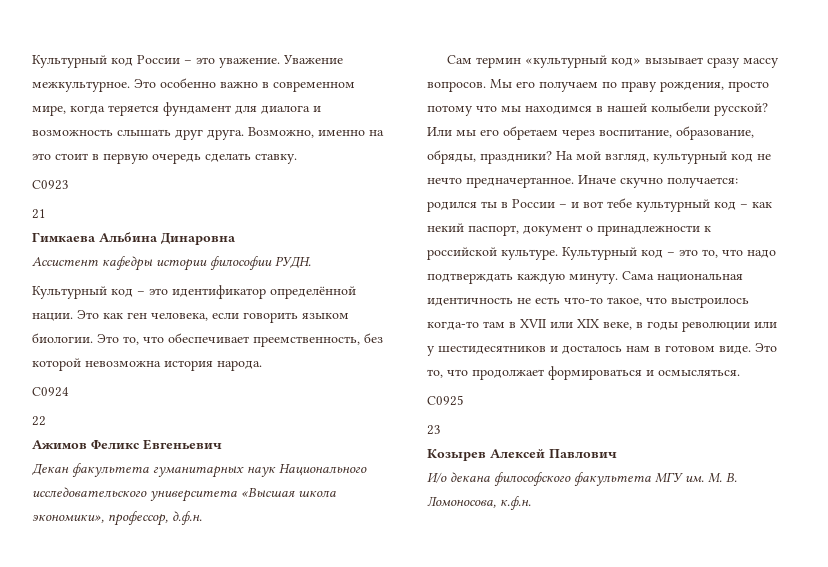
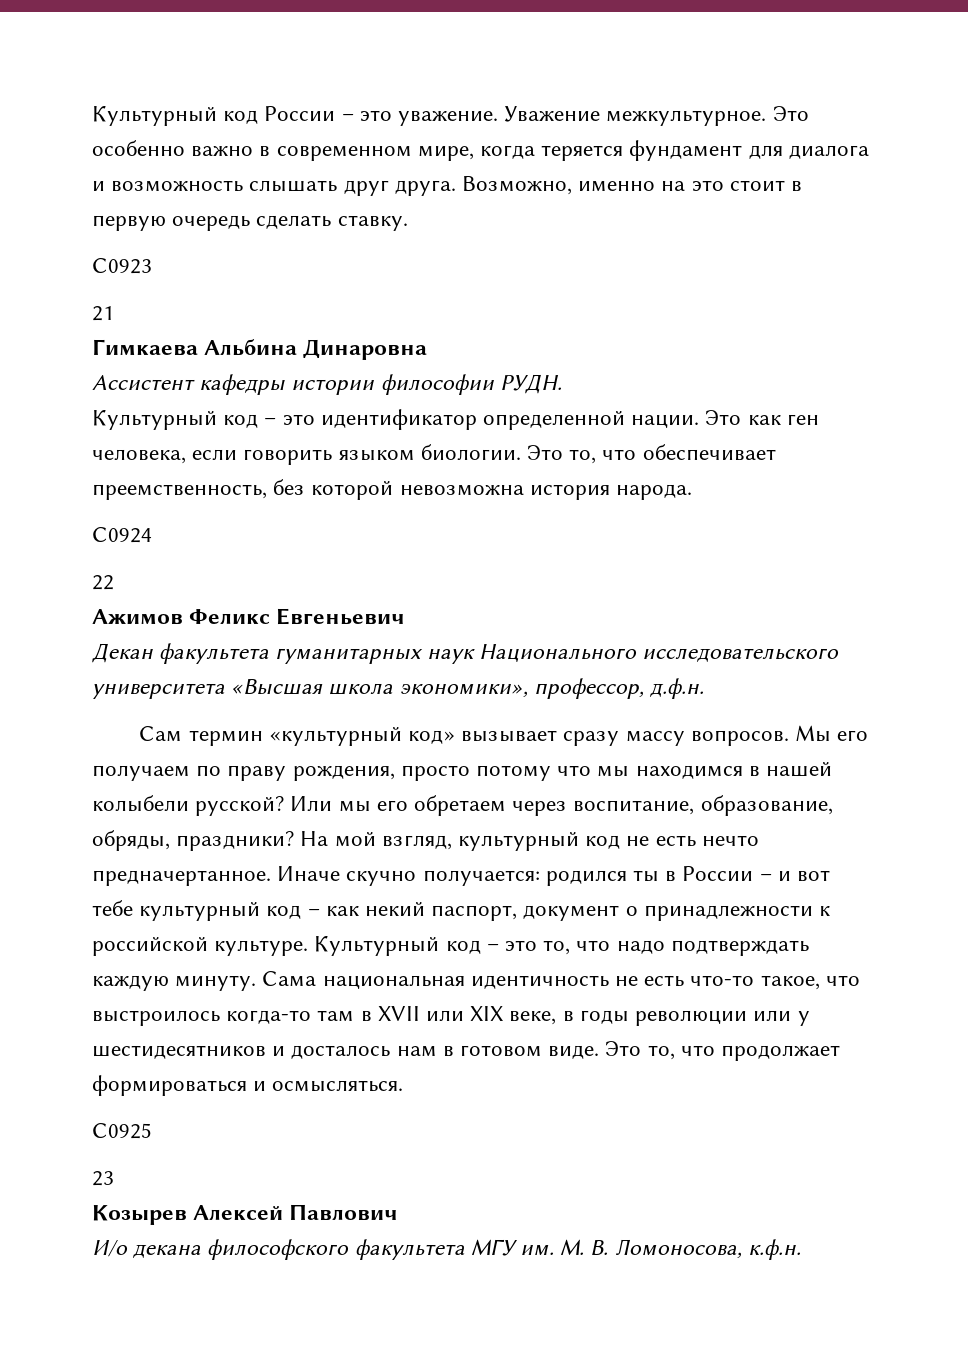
[270,286,356,299] определённой -> [483,410,626,430] определенной
(771, 157) none -> [655,835,696,847] есть

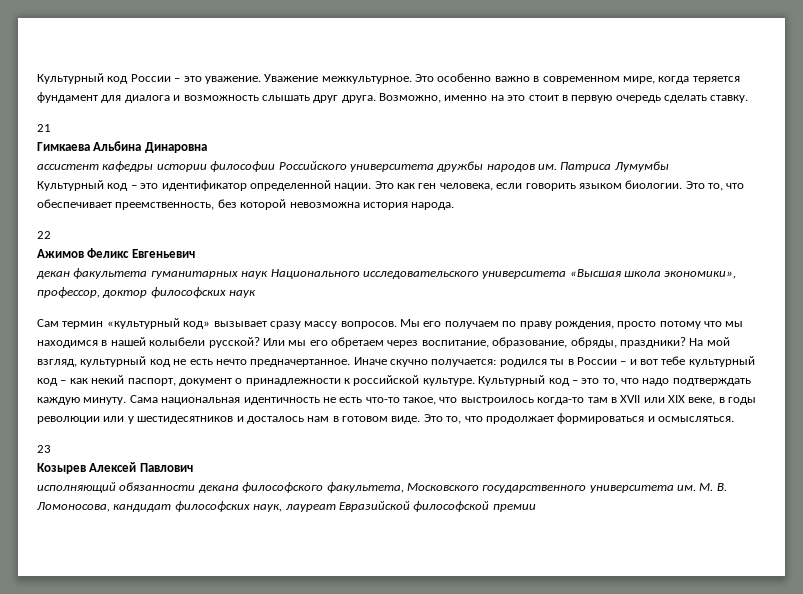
[92,258,152,274] // C0923 -> (749, 99) none
[92,375,195,390] Ассистент -> [37,164,99,170] ассистент
[499,374,562,394] РУДН. -> [278,161,669,172] Российского университета дружбы народов им. Патриса Лумумбы
[92,527,152,543] // C0924 -> (455, 206) none
[92,643,153,663] Декан -> [36,271,70,279] декан
[649,678,705,699] д.ф.н. -> [102,287,257,298] доктор философских наук
[92,1123,152,1139] // C0925 -> (734, 419) none
[92,1239,801,1260] И/о декана философского факультета МГУ им. М. В. Ломоносова, к.ф.н. -> [37,482,727,493] [37,501,536,512] исполняющий обязанности декана философского факультета, Московского государственного университета им. М. В. Ломоносова, кандидат философских наук, лауреат Евразийской философской премии

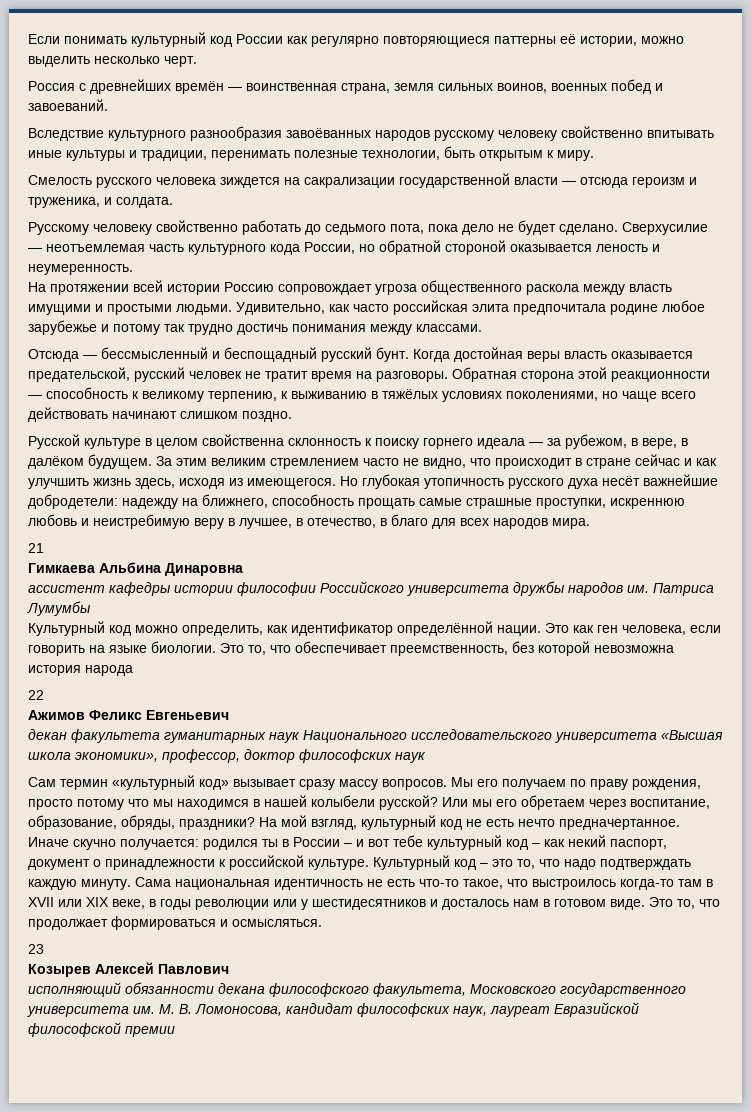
[37,73,740,84] [37,92,749,103] Культурный код России – это уважение. Уважение межкультурное. Это особенно важно в современном мире, когда теряется фундамент для диалога и возможность слышать друг друга. Возможно, именно на это стоит в первую очередь сделать ставку. -> [28,32,684,47] [28,56,197,67] [28,79,663,94] [28,99,108,111] [28,126,714,141] [28,146,594,161] [28,173,697,188] [28,197,173,208] [28,220,708,235] [28,240,660,255] [28,264,133,275] [28,280,672,295] [28,300,705,315] [28,320,482,335] [28,347,693,362] [28,367,710,382] [28,387,696,402] [28,407,292,422] [28,434,688,449] [28,454,717,469] [28,474,718,489] [28,494,685,509] [28,514,590,529] Если понимать культурный код России как регулярно повторяющиеся паттерны её истории, можно выделить несколько черт. // Россия с древнейших времён — воинственная страна, земля сильных воинов, военных побед и завоеваний. // Вследствие культурного разнообразия завоёванных народов русскому человеку свойственно впитывать иные культуры и традиции, перенимать полезные технологии, быть открытым к миру. // Смелость русского человека зиждется на сакрализации государственной власти — отсюда героизм и труженика, и солдата. // Русскому человеку свойственно работать до седьмого пота, пока дело не будет сделано. Сверхусилие — неотъемлемая часть культурного кода России, но обратной стороной оказывается леность и неумеренность. // На протяжении всей истории Россию сопровождает угроза общественного раскола между власть имущими и простыми людьми. Удивительно, как часто российская элита предпочитала родине любое зарубежье и потому так трудно достичь понимания между классами. // Отсюда — бессмысленный и беспощадный русский бунт. Когда достойная веры власть оказывается предательской, русский человек не тратит время на разговоры. Обратная сторона этой реакционности — способность к великому терпению, к выживанию в тяжёлых условиях поколениями, но чаще всего действовать начинают слишком поздно. // Русской культуре в целом свойственна склонность к поиску горнего идеала — за рубежом, в вере, в далёком будущем. За этим великим стремлением часто не видно, что происходит в стране сейчас и как улучшить жизнь здесь, исходя из имеющегося. Но глубокая утопичность русского духа несёт важнейшие добродетели: надежду на ближнего, способность прощать самые страшные проступки, искреннюю любовь и неистребимую веру в лучшее, в отечество, в благо для всех народов мира.
[130,180,331,191] – это идентификатор определенной -> [135,621,493,636] можно определить, как идентификатор определённой
[578,183,622,189] языком -> [89,645,147,653] на языке
[411,202,455,210] народа. -> [85,665,133,676] народа

